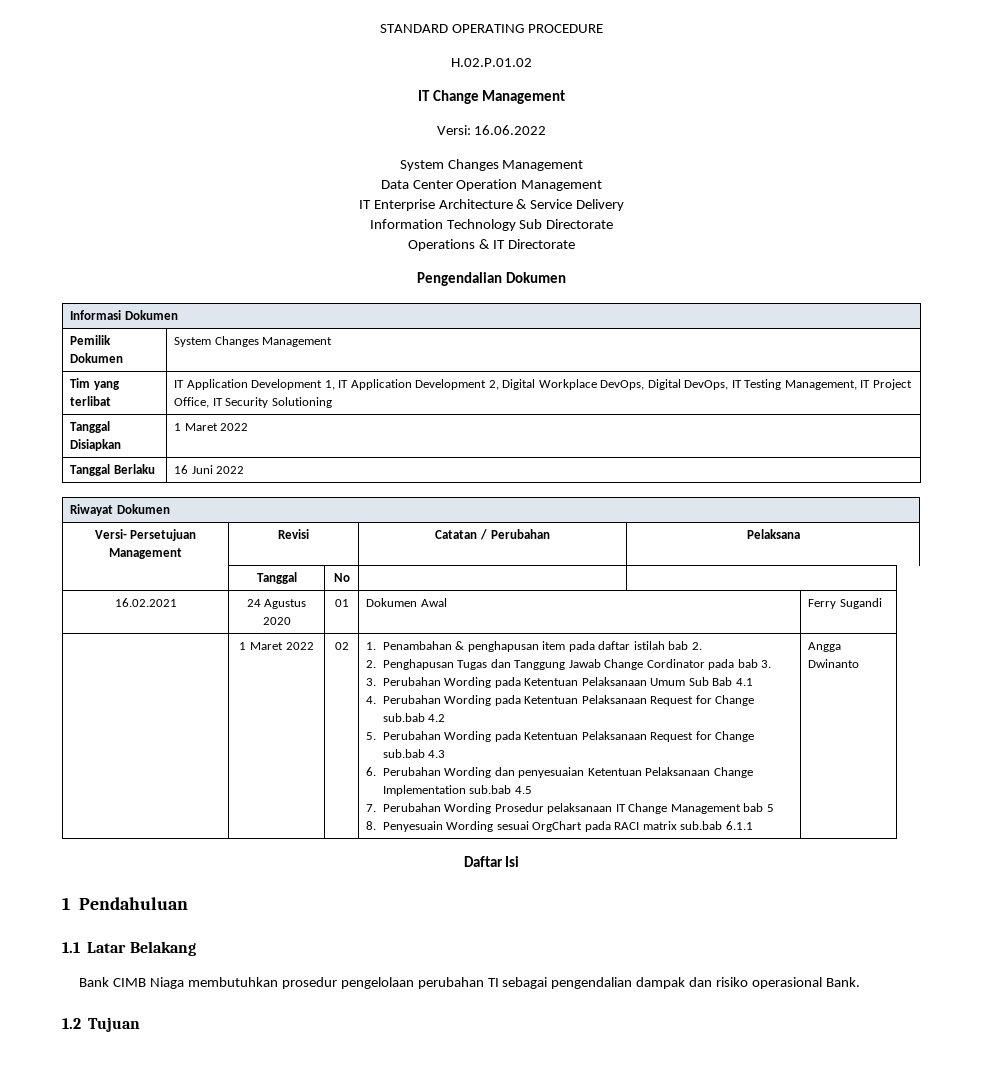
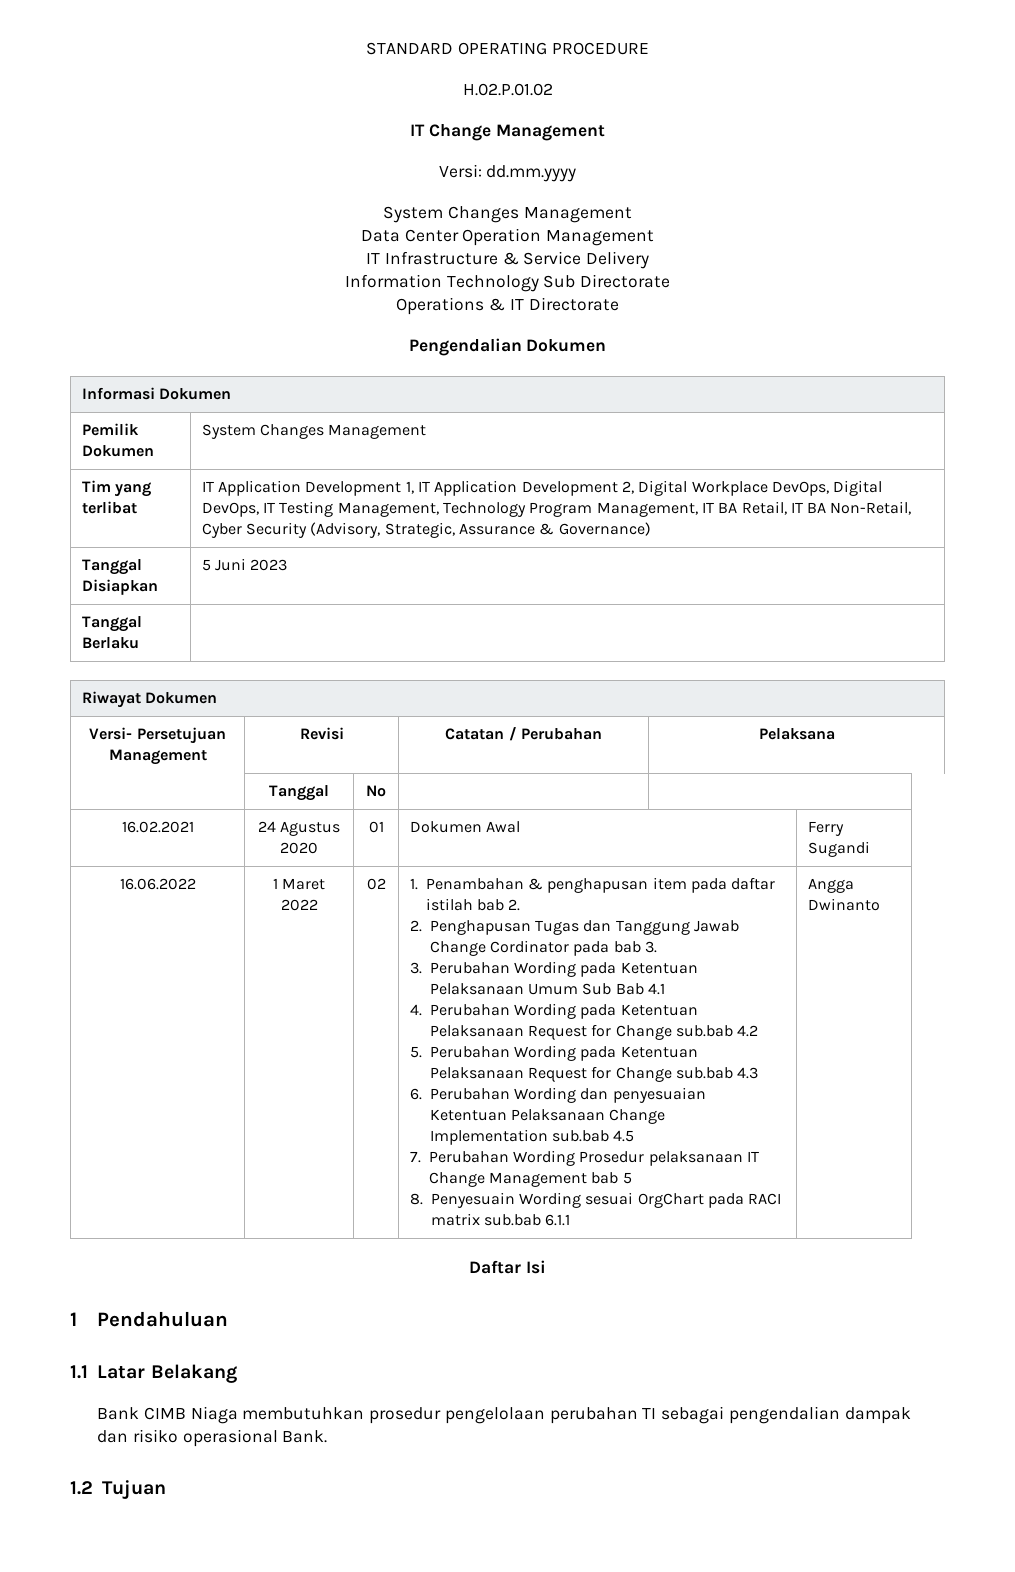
[474,125,547,135] 16.06.2022 -> [486,165,577,182] dd.mm.yyyy
[373,199,513,211] Enterprise Architecture -> [384,251,498,265] Infrastructure
[860,379,912,390] [174,397,332,408] IT Project Office, IT Security Solutioning -> [442,501,912,517] [201,522,651,538] Technology Program Management, IT BA Retail, IT BA Non-Retail, Cyber Security (Advisory, Strategic, Assurance & Governance)
[174,423,249,431] 1 Maret 2022 -> [201,558,288,571] 5 Juni 2023
[174,465,245,474] 16 Juni 2022 -> (139, 643) none
(882, 603) none -> [119,878,196,890] 16.06.2022

